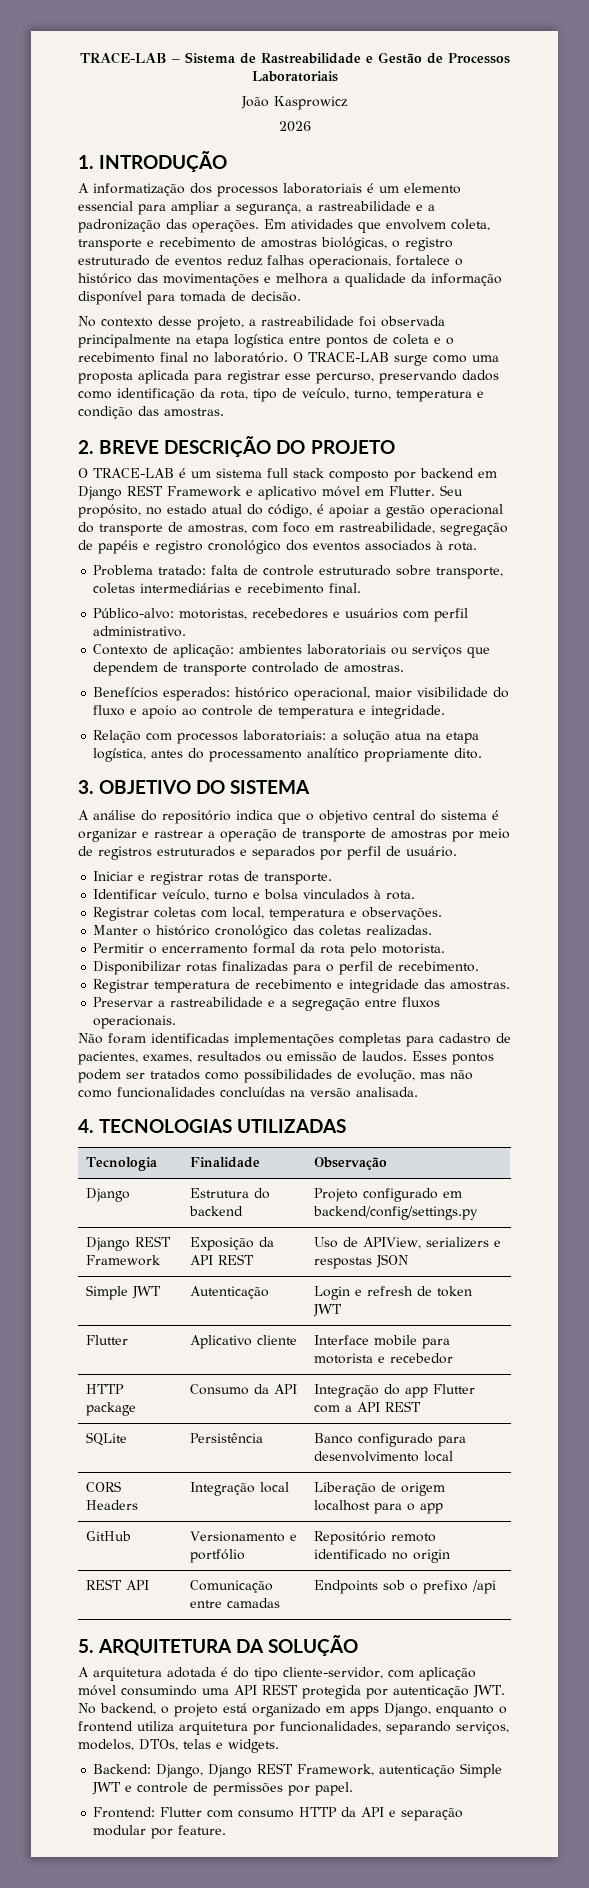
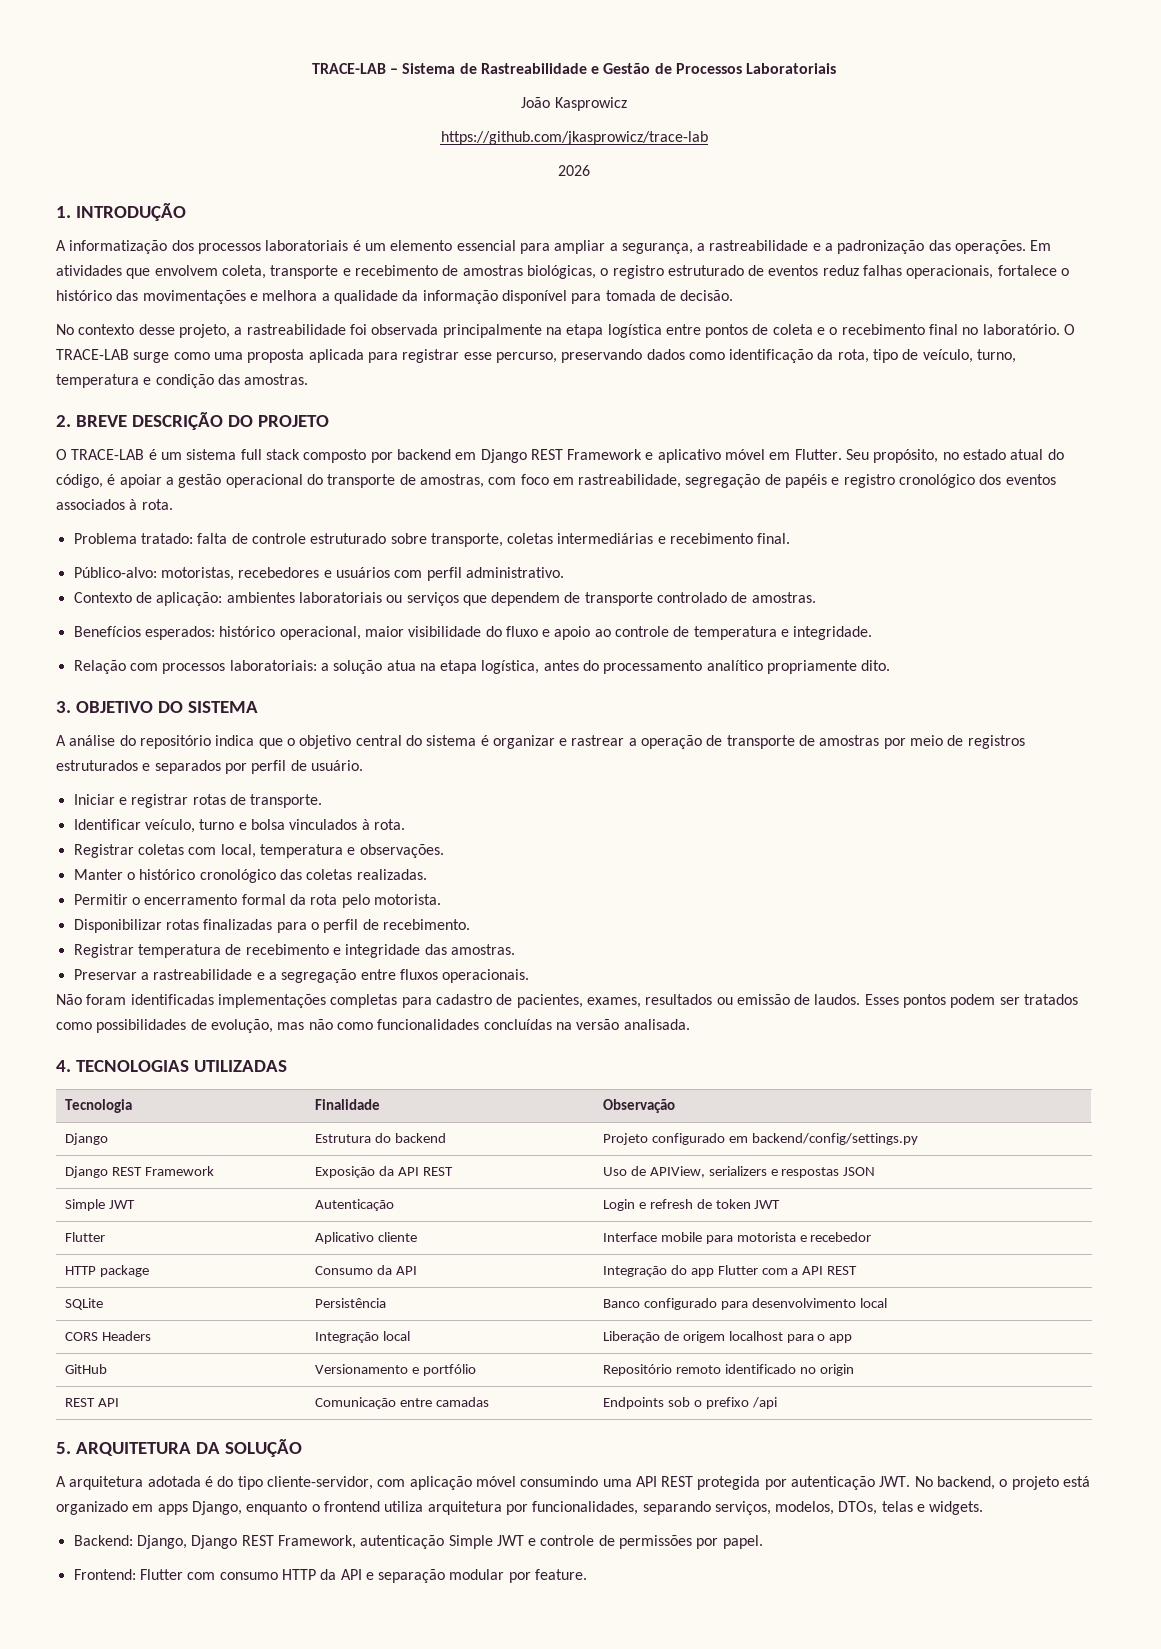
(348, 103) none -> [440,131,708,145] // https://github.com/jkasprowicz/trace-lab

